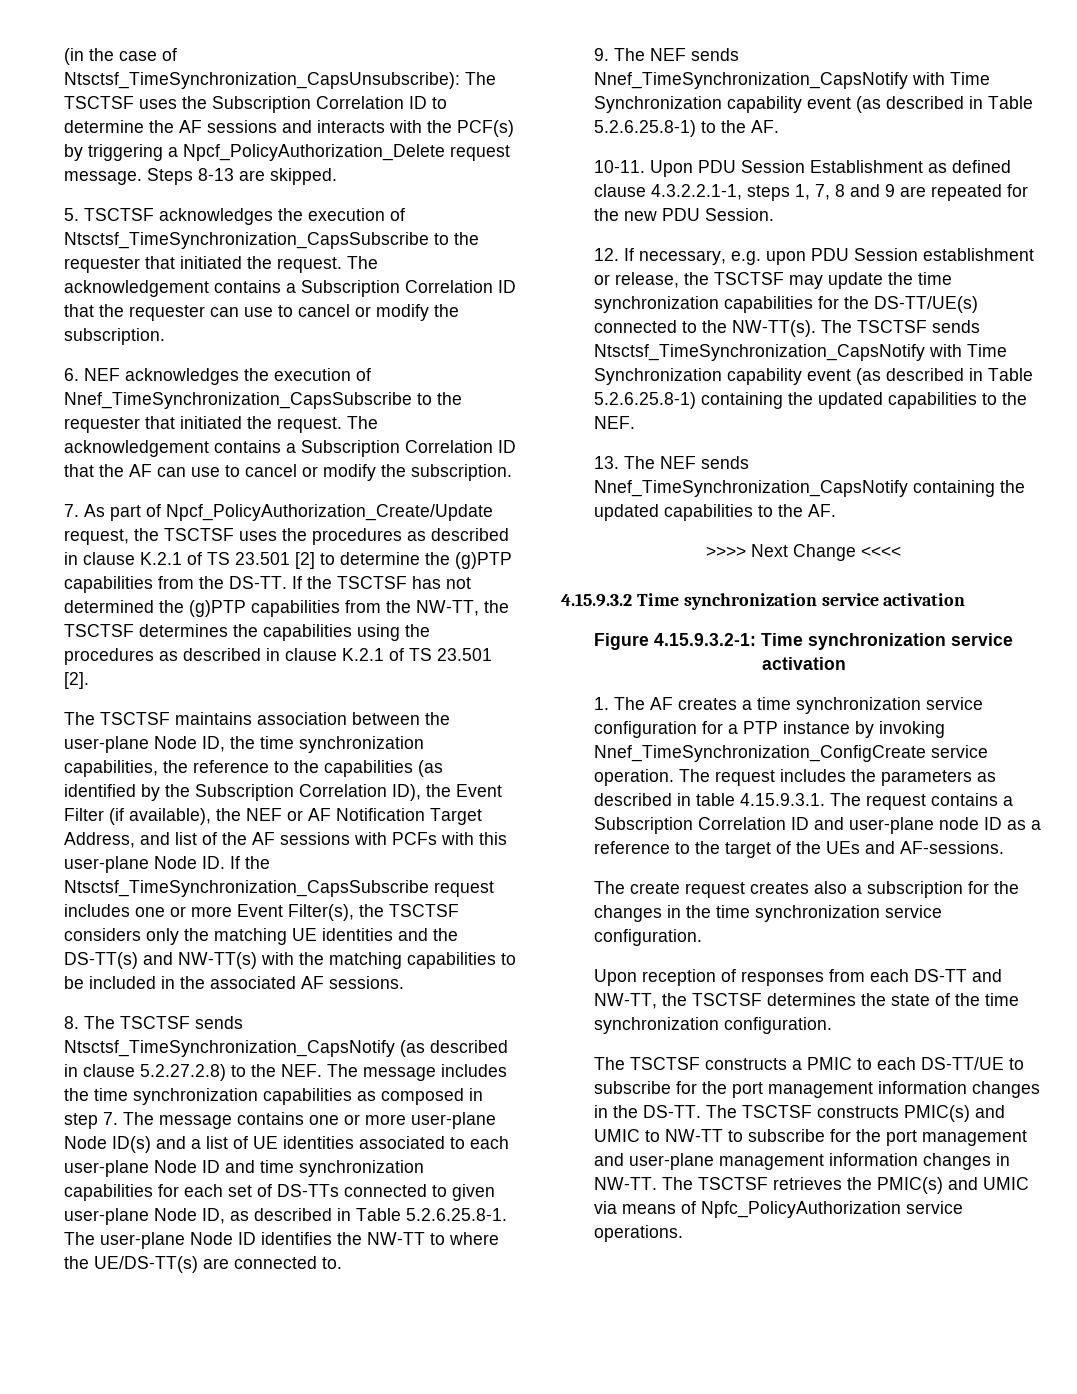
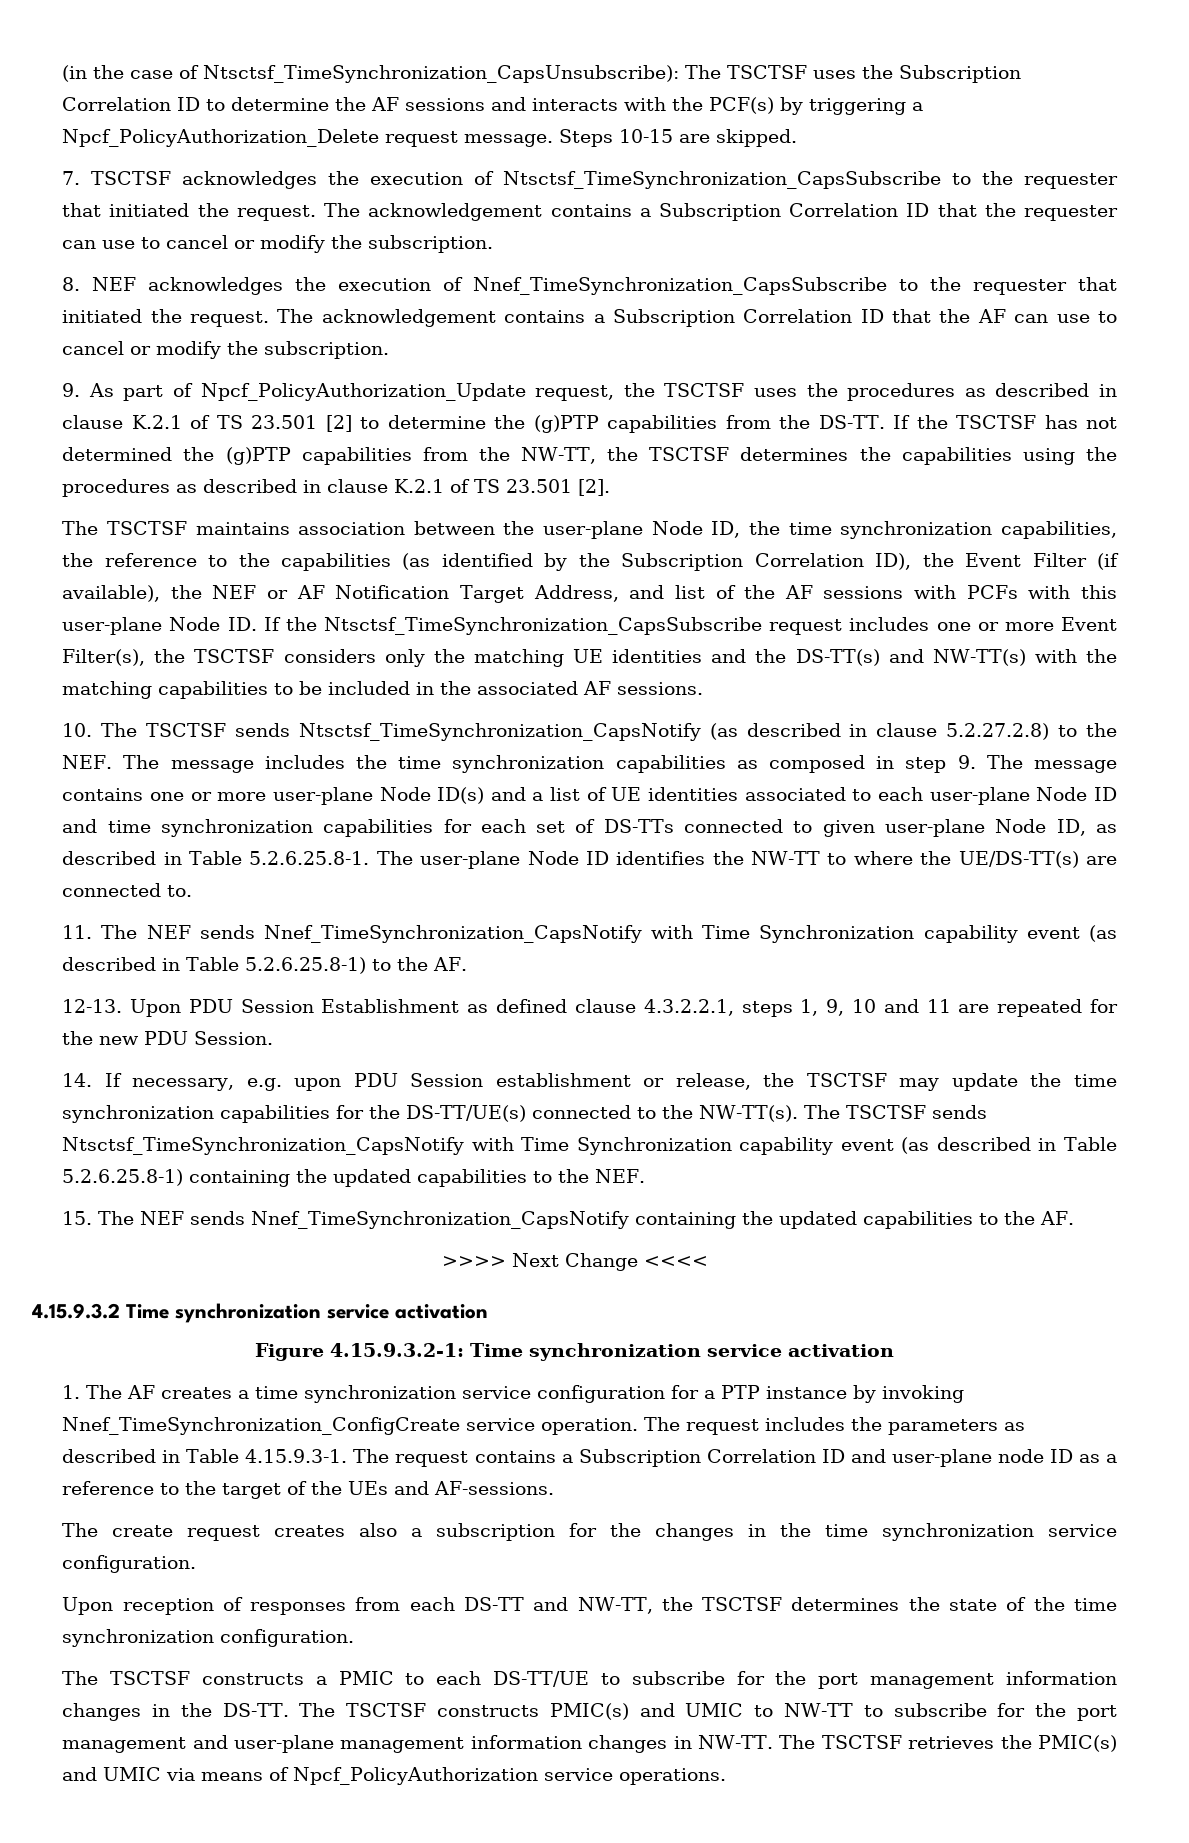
[197,168,234,181] 8-13 -> [619,129,674,143] 10-15
[63,208,79,221] 5. -> [62,171,81,185] 7.
[63,368,79,381] 6. -> [62,277,81,291] 8.
[63,504,79,517] 7. -> [62,383,81,397] 9.
[165,504,493,521] Npcf_PolicyAuthorization_Create/Update -> [200,383,526,401] Npcf_PolicyAuthorization_Update
[63,1016,79,1029] 8. -> [62,723,93,737] 10.
[102,1112,118,1125] 7. -> [957,755,976,769] 9.
[593,48,609,61] 9. -> [62,925,93,939] 11.
[593,160,645,173] 10-11. -> [62,999,123,1013] 12-13.
[650,184,742,200] 4.3.2.2.1-1, -> [643,999,734,1016] 4.3.2.2.1,
[814,184,895,200] 7, 8 and 9 -> [826,999,951,1016] 9, 10 and 11
[593,248,619,261] 12. -> [62,1073,93,1087] 14.
[593,456,619,469] 13. -> [62,1211,93,1225] 15.
[695,793,825,806] table 4.15.9.3.1. -> [186,1449,348,1463] Table 4.15.9.3-1.
[700,1201,901,1218] Npfc_PolicyAuthorization -> [293,1767,539,1785] Npcf_PolicyAuthorization

